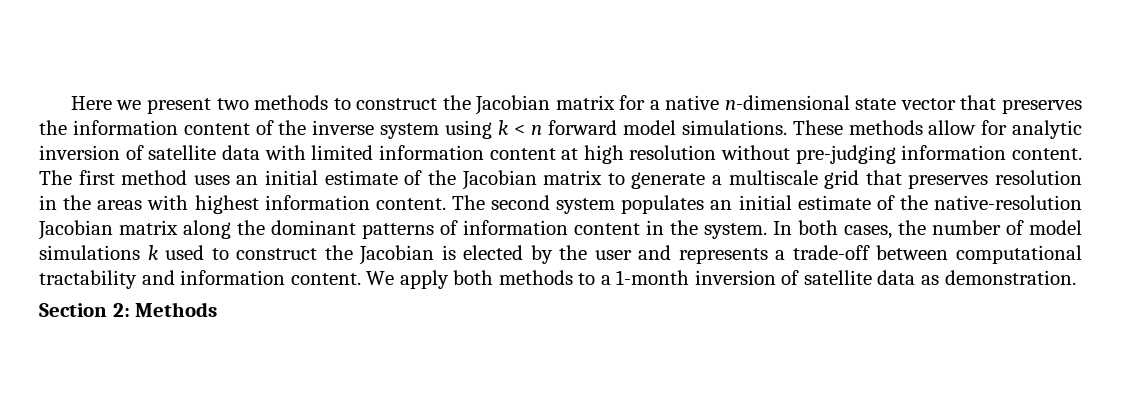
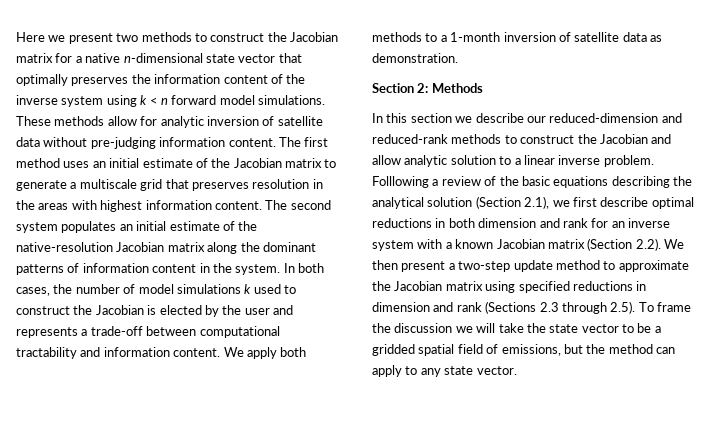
(997, 102) none -> [16,74,68,86] optimally
[264,145,717,164] with limited information content at high resolution -> (40, 142) none
(218, 309) none -> [372,113,682,123] [372,134,672,144] [372,155,654,167] [372,176,692,188] [372,196,694,209] [372,218,670,228] [372,238,684,251] [372,260,689,272] [372,281,647,293] [372,301,691,314] [372,323,661,333] [372,344,675,356] [372,365,517,377] // In this section we describe our reduced-dimension and reduced-rank methods to construct the Jacobian and allow analytic solution to a linear inverse problem. Folllowing a review of the basic equations describing the analytical solution (Section 2.1), we first describe optimal reductions in both dimension and rank for an inverse system with a known Jacobian matrix (Section 2.2). We then present a two-step update method to approximate the Jacobian matrix using specified reductions in dimension and rank (Sections 2.3 through 2.5). To frame the discussion we will take the state vector to be a gridded spatial field of emissions, but the method can apply to any state vector.

